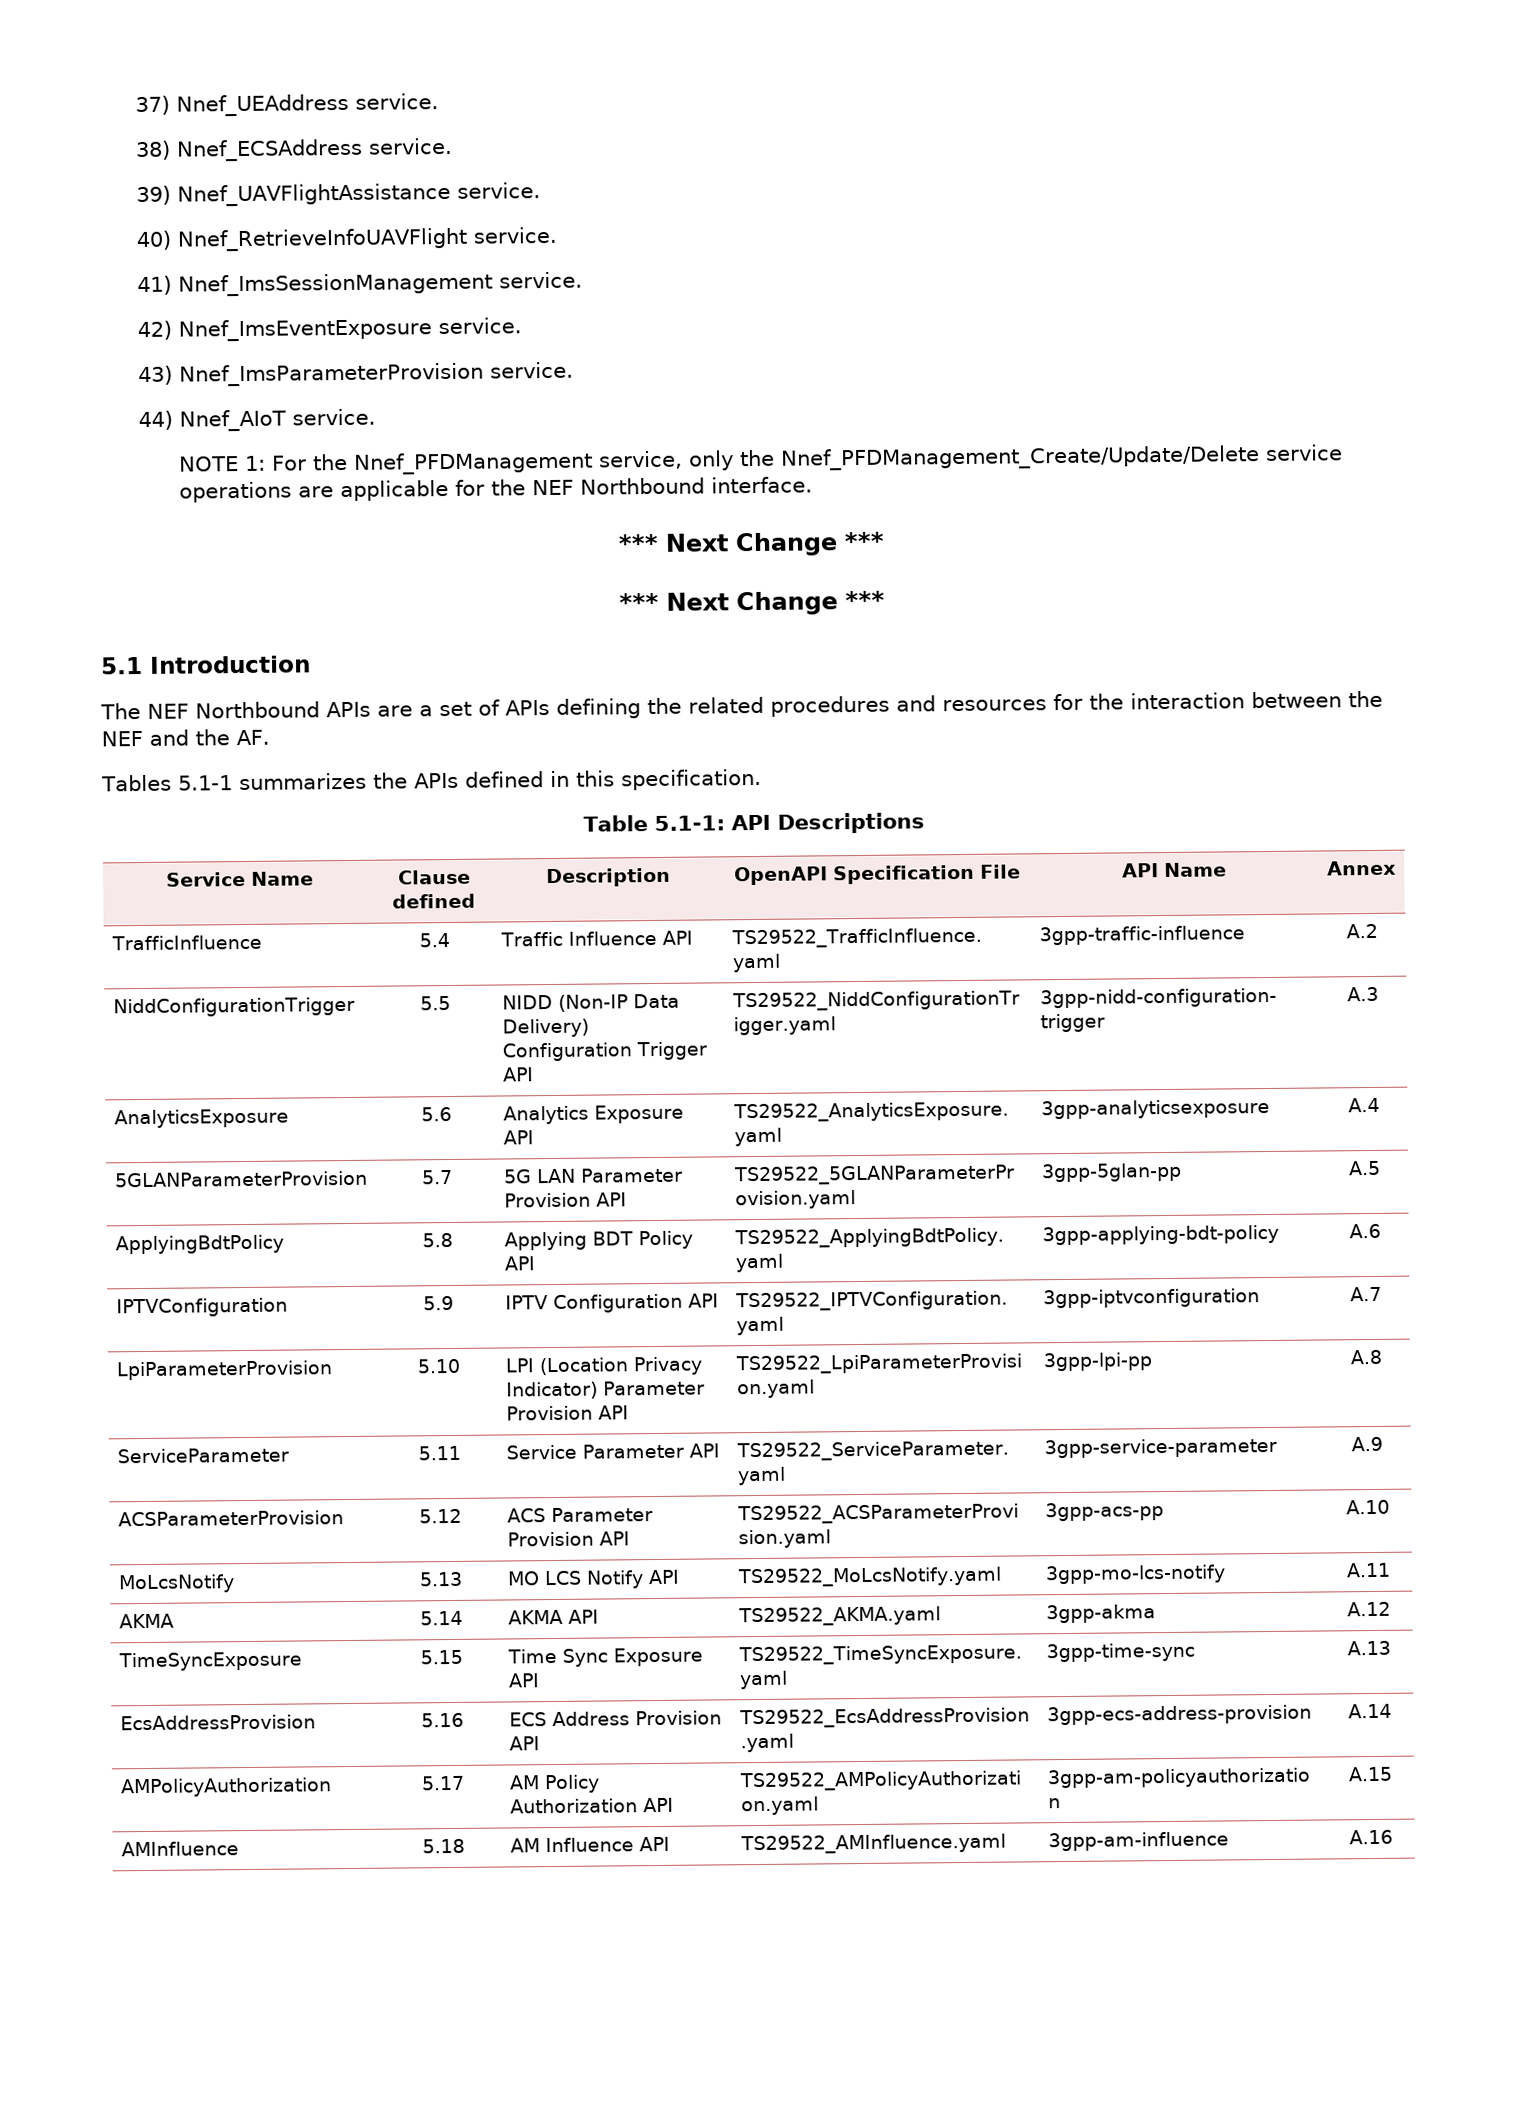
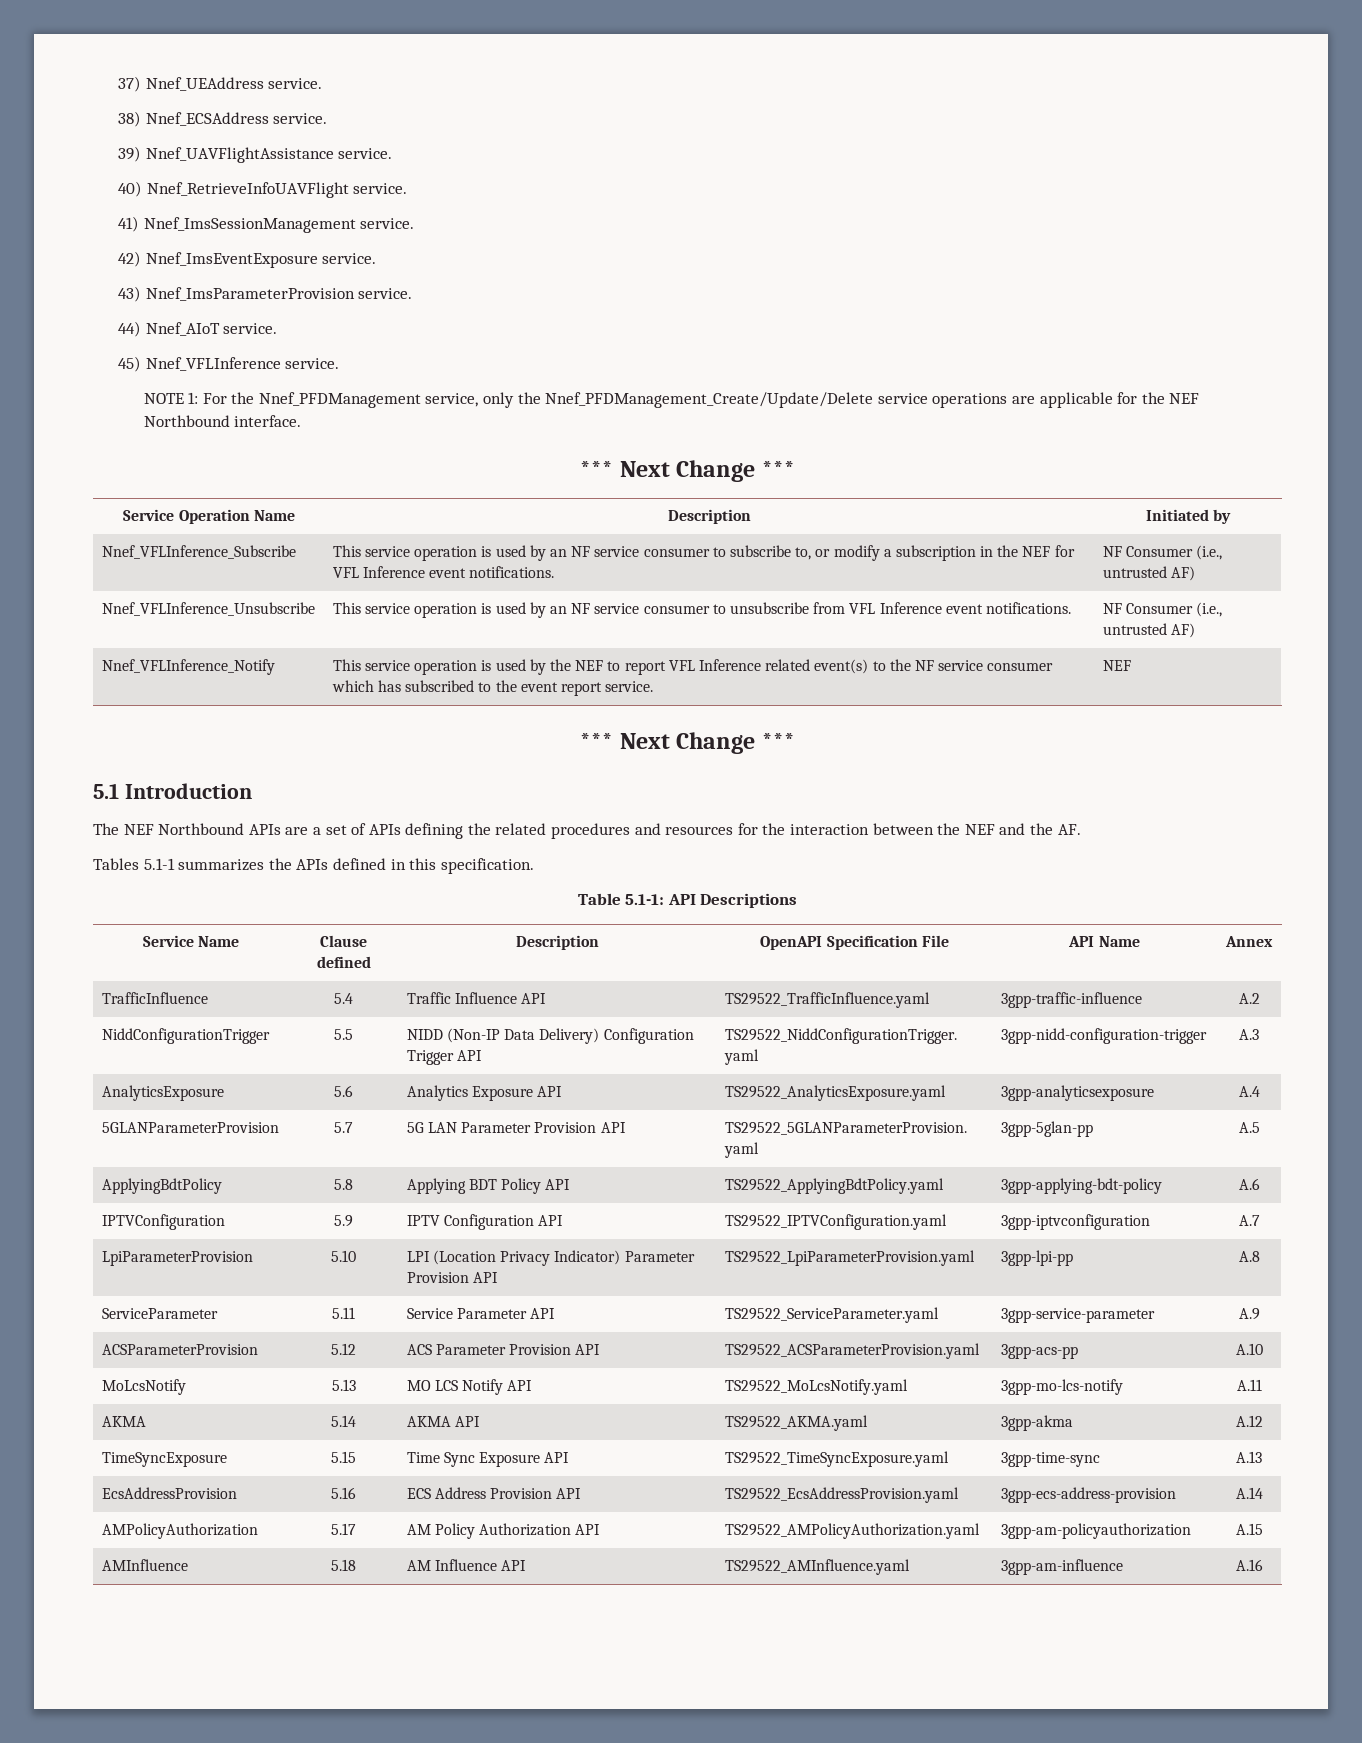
(376, 417) none -> [118,356,340,372] // 45) Nnef_VFLInference service.
(884, 541) none -> [123,509,295,524] [668,509,751,524] [1145,509,1232,524] [101,545,296,559] [332,545,1075,561] [332,566,555,578] [1102,545,1223,560] [1102,566,1196,581] [101,602,315,616] [332,602,1071,618] [1102,602,1223,617] [1102,623,1196,638] [101,659,275,675] [332,659,1054,675] [331,680,654,696] [1102,660,1131,671] // Service Operation Name | Description | Initiated by // Nnef_VFLInference_Subscribe | This service operation is used by an NF service consumer to subscribe to, or modify a subscription in the NEF for VFL Inference event notifications. | NF Consumer (i.e., untrusted AF) // Nnef_VFLInference_Unsubscribe | This service operation is used by an NF service consumer to unsubscribe from VFL Inference event notifications. | NF Consumer (i.e., untrusted AF) // Nnef_VFLInference_Notify | This service operation is used by the NEF to report VFL Inference related event(s) to the NF service consumer which has subscribed to the event report service. | NEF

